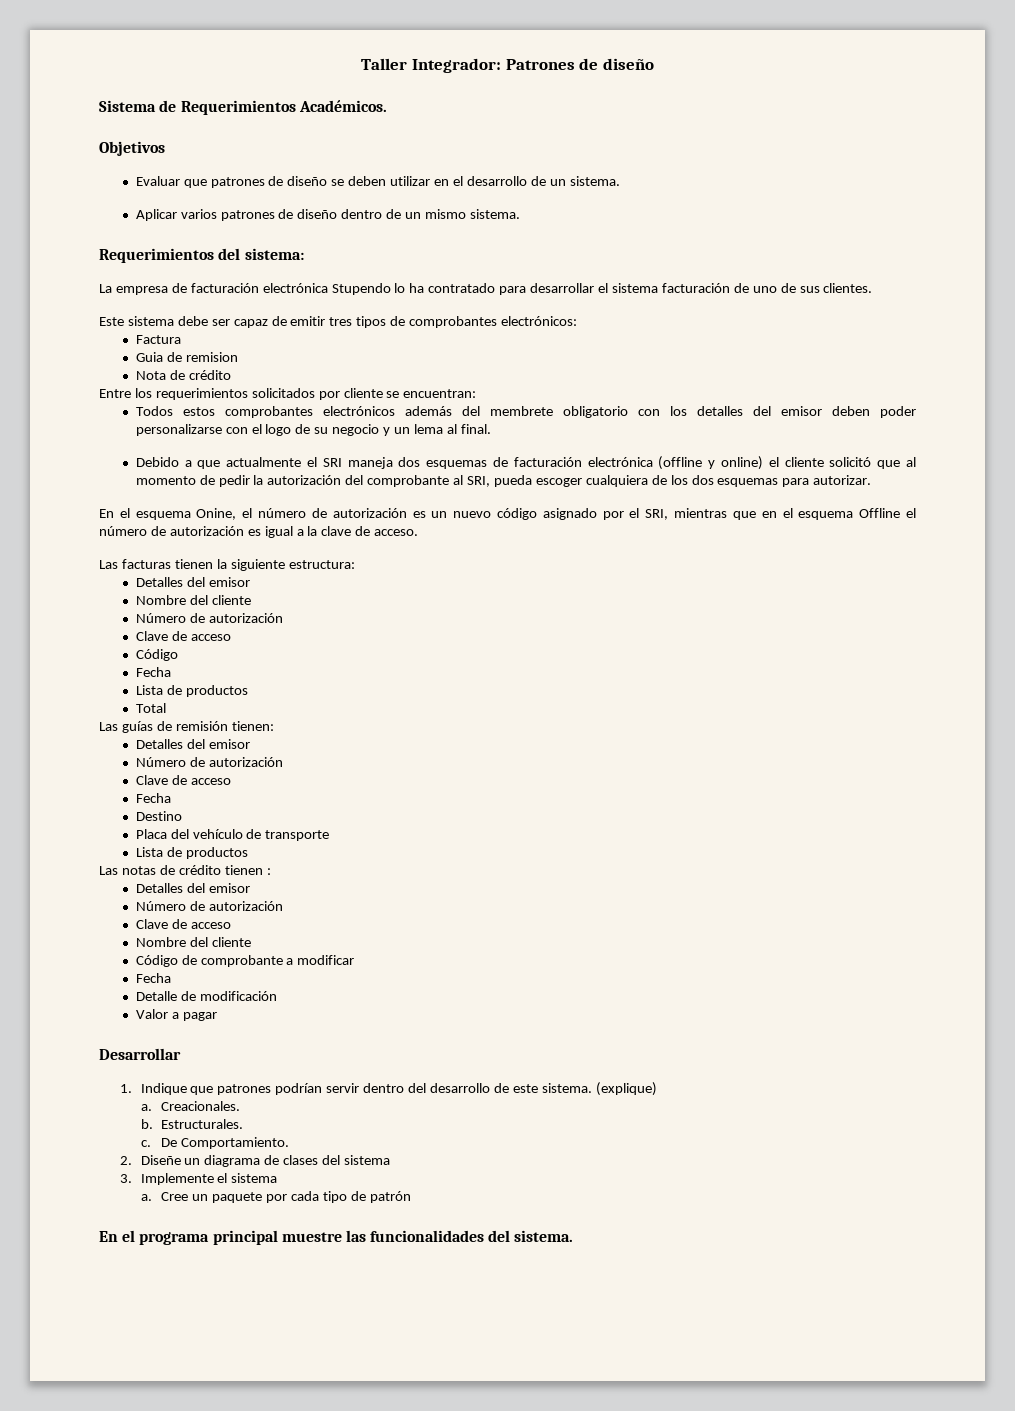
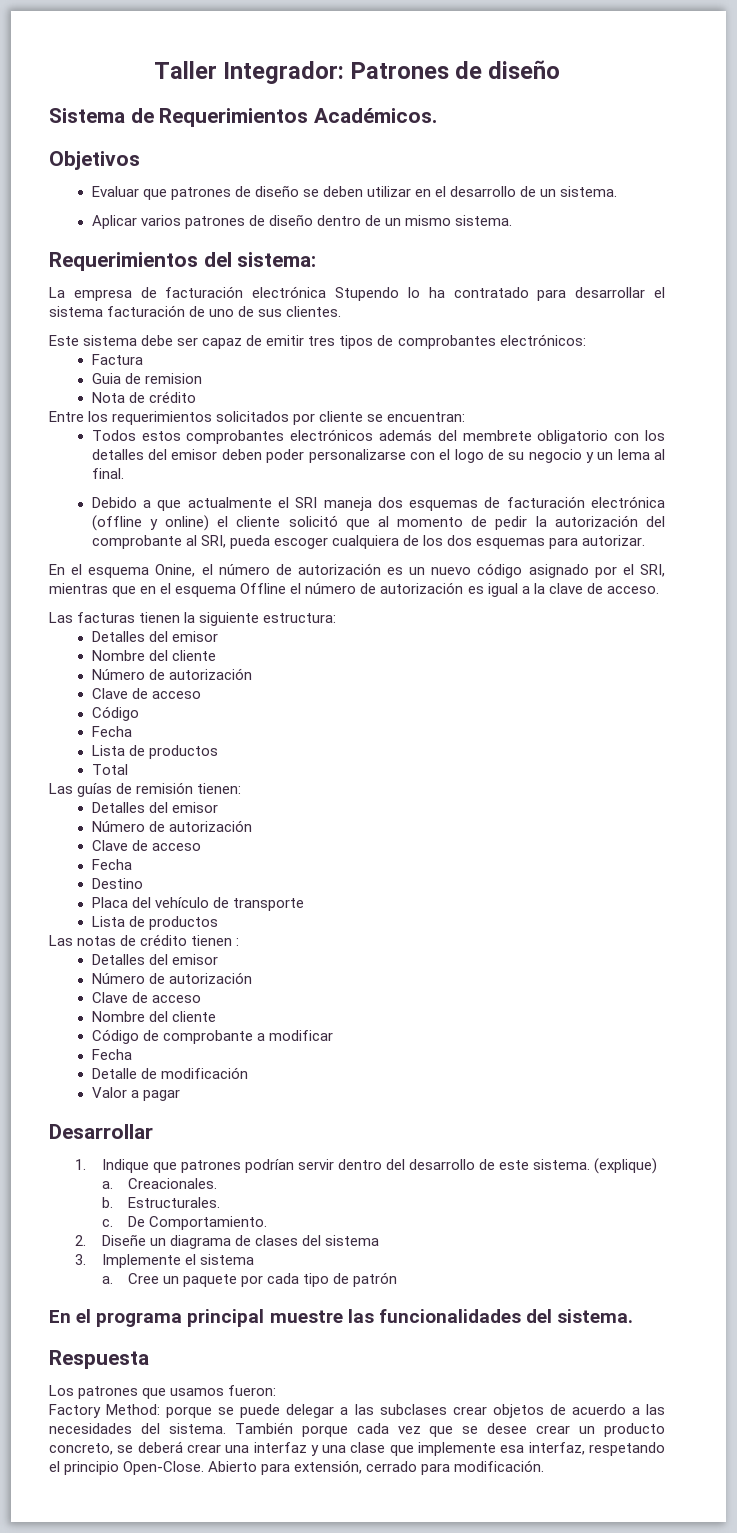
(574, 1236) none -> [49,1350,149,1369] [49,1385,277,1399] [49,1404,665,1418] [49,1422,665,1437] [49,1441,666,1456] [49,1460,545,1475] // Respuesta // Los patrones que usamos fueron: // Factory Method: porque se puede delegar a las subclases crear objetos de acuerdo a las necesidades del sistema. También porque cada vez que se desee crear un producto concreto, se deberá crear una interfaz y una clase que implemente esa interfaz, respetando el principio Open-Close. Abierto para extensión, cerrado para modificación.

